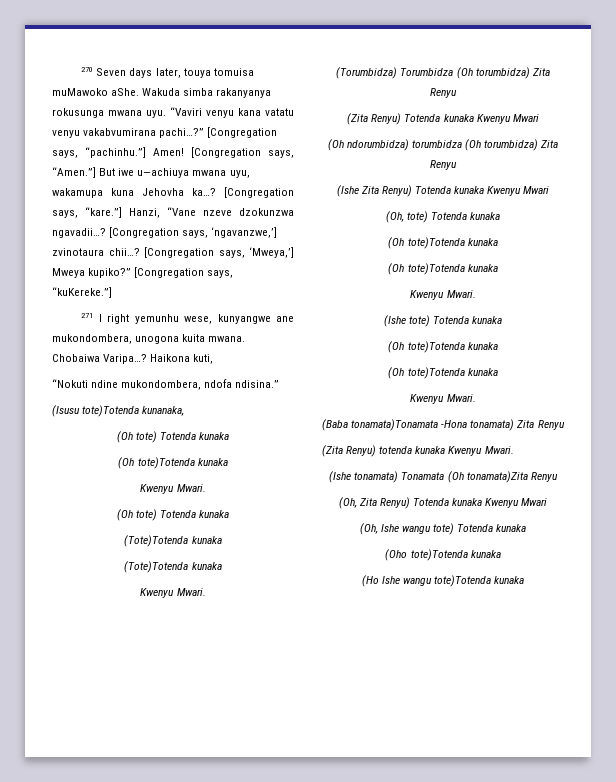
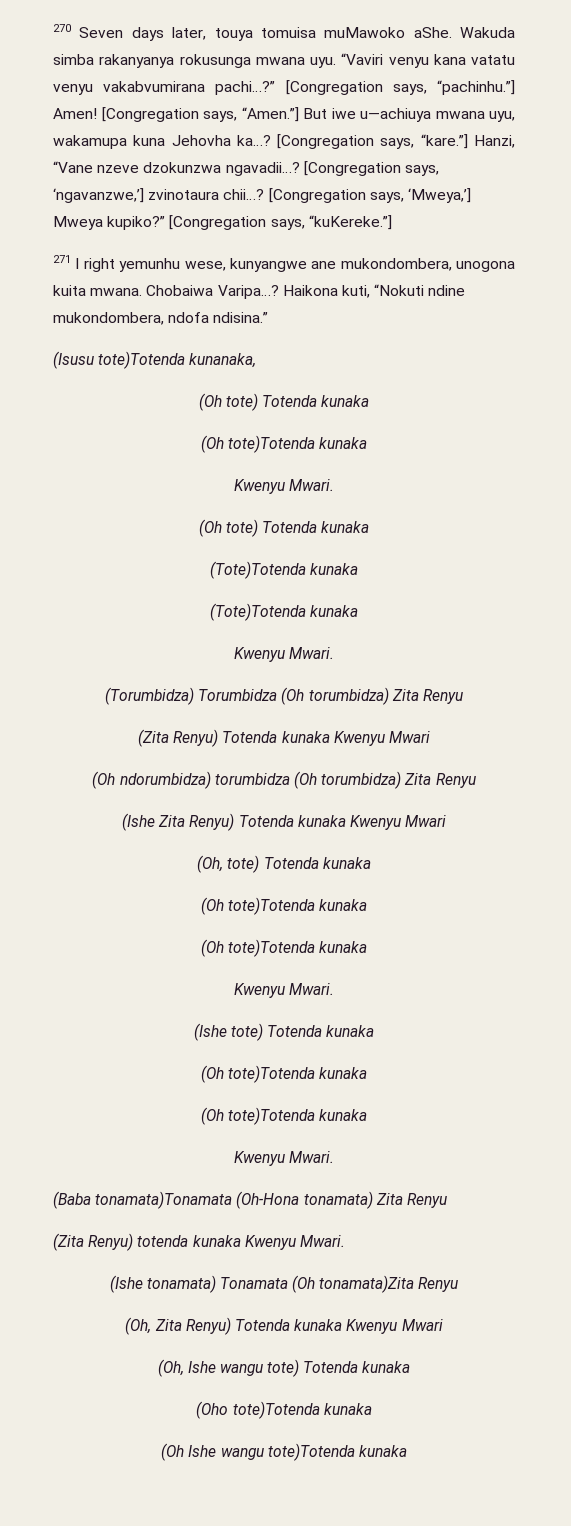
(214, 359) // -> (370, 291) none
[441,420,468,428] -Hona -> [236,1191,300,1209] (Oh-Hona
[361,575,379,587] (Ho -> [161,1443,185,1461] (Oh

